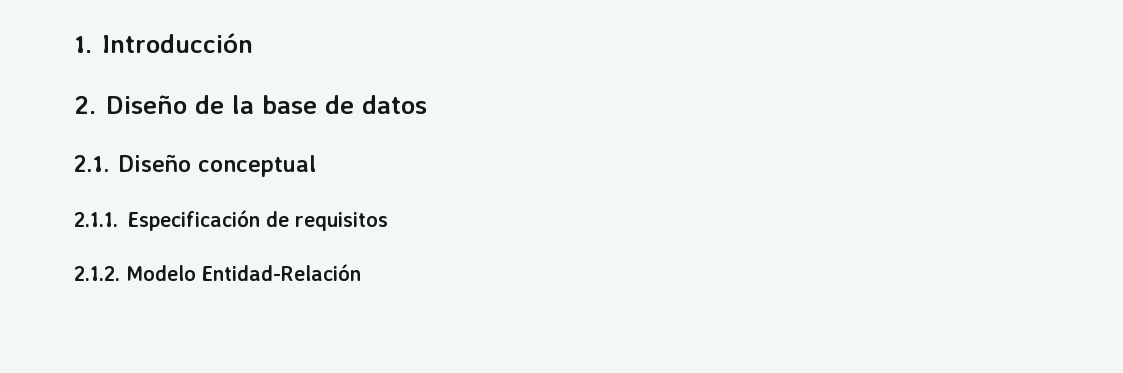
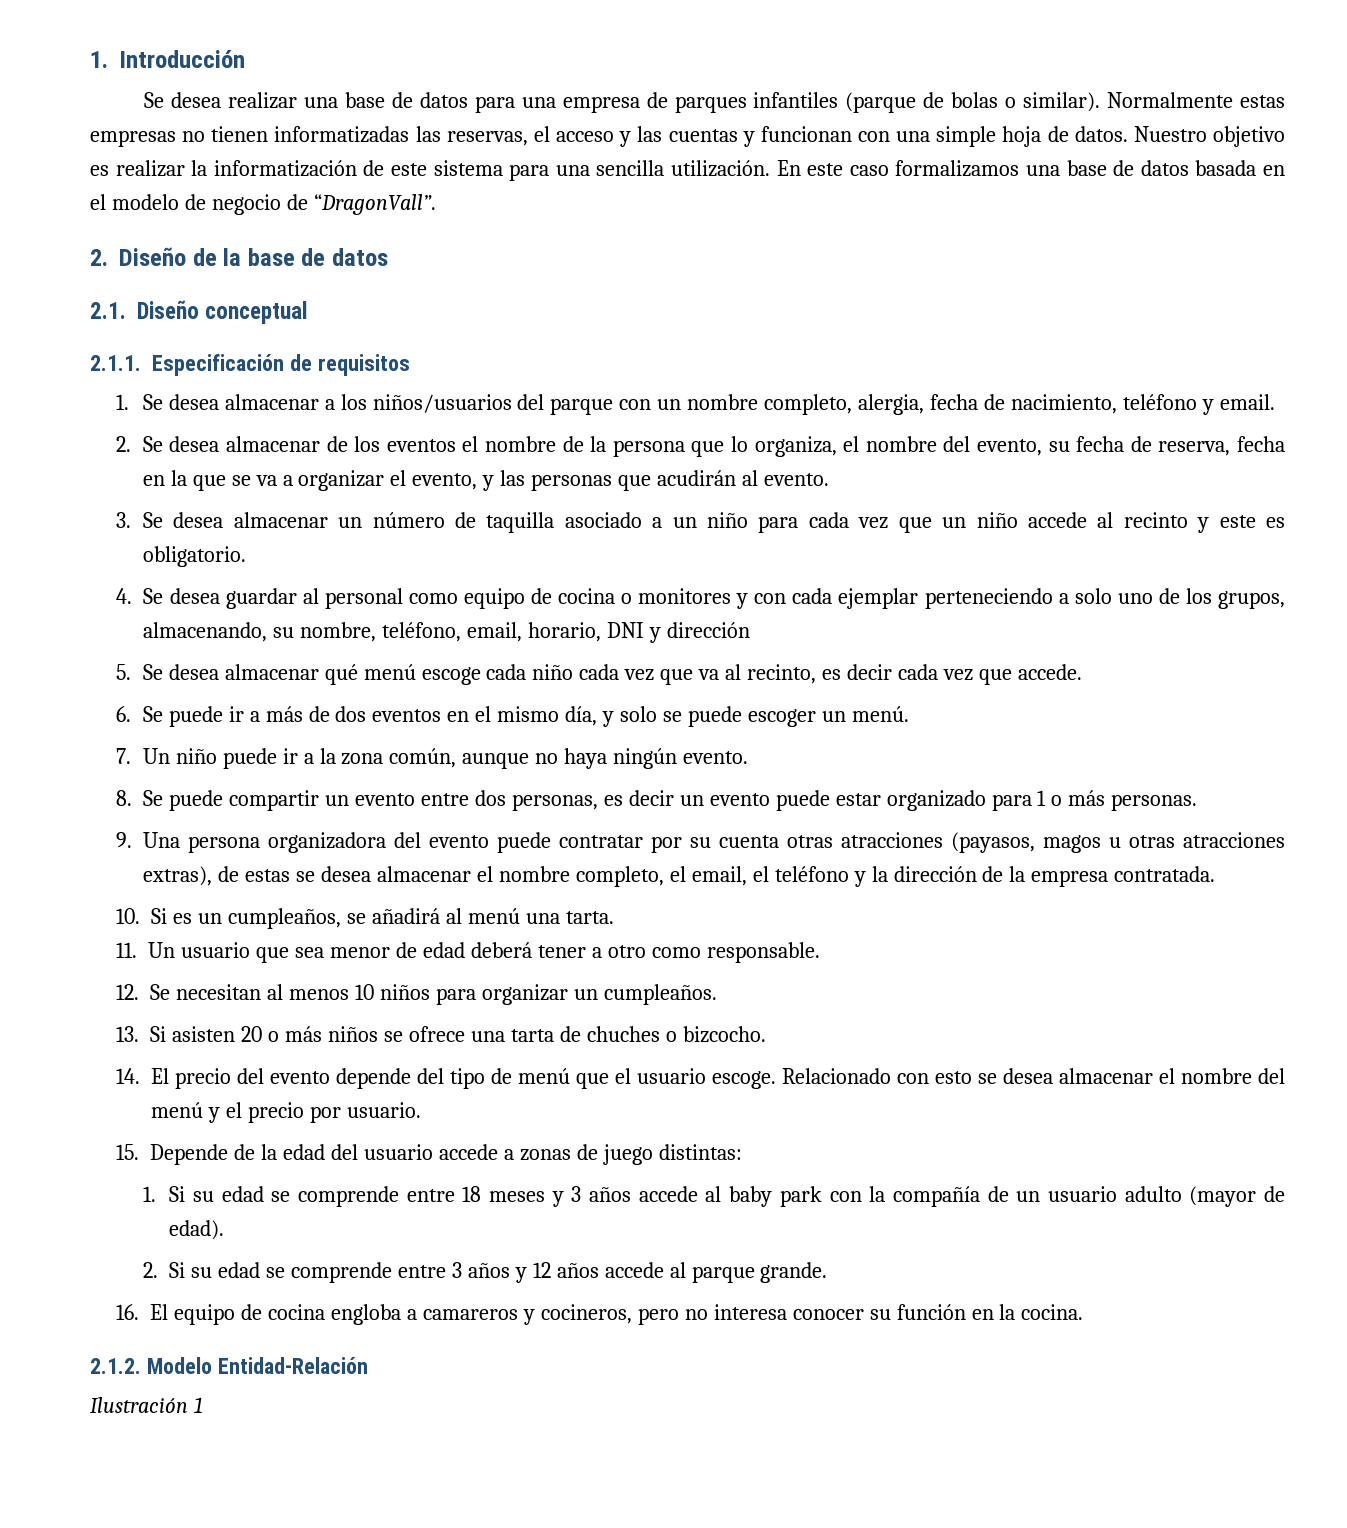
(253, 43) none -> [144,92,1285,113] [90,126,1285,147] [90,160,1285,181] [90,194,436,215] // Se desea realizar una base de datos para una empresa de parques infantiles (parque de bolas o similar). Normalmente estas empresas no tienen informatizadas las reservas, el acceso y las cuentas y funcionan con una simple hoja de datos. Nuestro objetivo es realizar la informatización de este sistema para una sencilla utilización. En este caso formalizamos una base de datos basada en el modelo de negocio de “DragonVall”.
(388, 221) none -> [116,394,1275,415] [116,436,1285,457] [142,470,829,491] [116,512,1285,533] [142,546,246,567] [116,588,1285,609] [143,622,750,643] [116,664,1082,685] [116,706,909,727] [116,748,749,769] [116,790,1198,811] [116,832,1286,853] [143,866,1216,887] [116,908,614,929] [116,942,820,963] [116,984,717,1005] [116,1026,766,1043] [116,1068,1285,1089] [151,1102,422,1123] [116,1144,742,1165] [142,1186,1286,1207] [169,1220,225,1240] [142,1262,828,1283] [116,1304,1084,1325] // 1. Se desea almacenar a los niños/usuarios del parque con un nombre completo, alergia, fecha de nacimiento, teléfono y email. // 2. Se desea almacenar de los eventos el nombre de la persona que lo organiza, el nombre del evento, su fecha de reserva, fecha en la que se va a organizar el evento, y las personas que acudirán al evento. // 3. Se desea almacenar un número de taquilla asociado a un niño para cada vez que un niño accede al recinto y este es obligatorio. // 4. Se desea guardar al personal como equipo de cocina o monitores y con cada ejemplar perteneciendo a solo uno de los grupos, almacenando, su nombre, teléfono, email, horario, DNI y dirección // 5. Se desea almacenar qué menú escoge cada niño cada vez que va al recinto, es decir cada vez que accede. // 6. Se puede ir a más de dos eventos en el mismo día, y solo se puede escoger un menú. // 7. Un niño puede ir a la zona común, aunque no haya ningún evento. // 8. Se puede compartir un evento entre dos personas, es decir un evento puede estar organizado para 1 o más personas. // 9. Una persona organizadora del evento puede contratar por su cuenta otras atracciones (payasos, magos u otras atracciones extras), de estas se desea almacenar el nombre completo, el email, el teléfono y la dirección de la empresa contratada. // 10. Si es un cumpleaños, se añadirá al menú una tarta. // 11. Un usuario que sea menor de edad deberá tener a otro como responsable. // 12. Se necesitan al menos 10 niños para organizar un cumpleaños. // 13. Si asisten 20 o más niños se ofrece una tarta de chuches o bizcocho. // 14. El precio del evento depende del tipo de menú que el usuario escoge. Relacionado con esto se desea almacenar el nombre del menú y el precio por usuario. // 15. Depende de la edad del usuario accede a zonas de juego distintas: // 1. Si su edad se comprende entre 18 meses y 3 años accede al baby park con la compañía de un usuario adulto (mayor de edad). // 2. Si su edad se comprende entre 3 años y 12 años accede al parque grande. // 16. El equipo de cocina engloba a camareros y cocineros, pero no interesa conocer su función en la cocina.
(361, 272) none -> [90,1397,203,1413] // Ilustración 1

